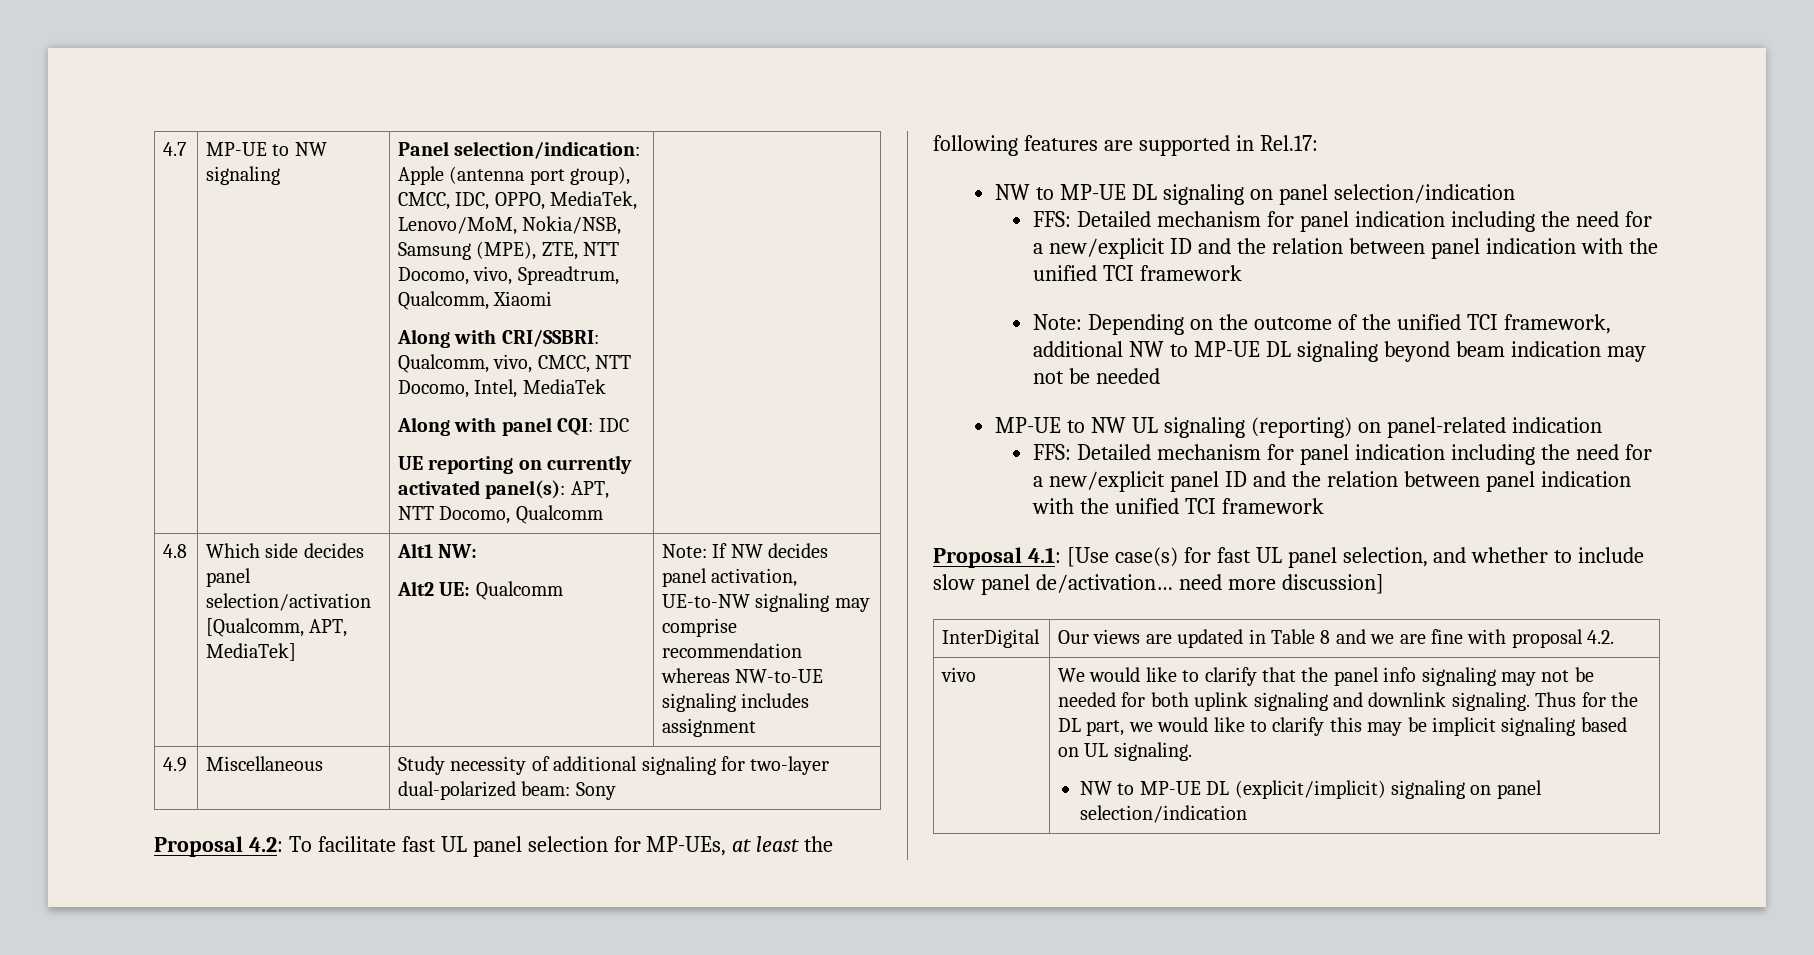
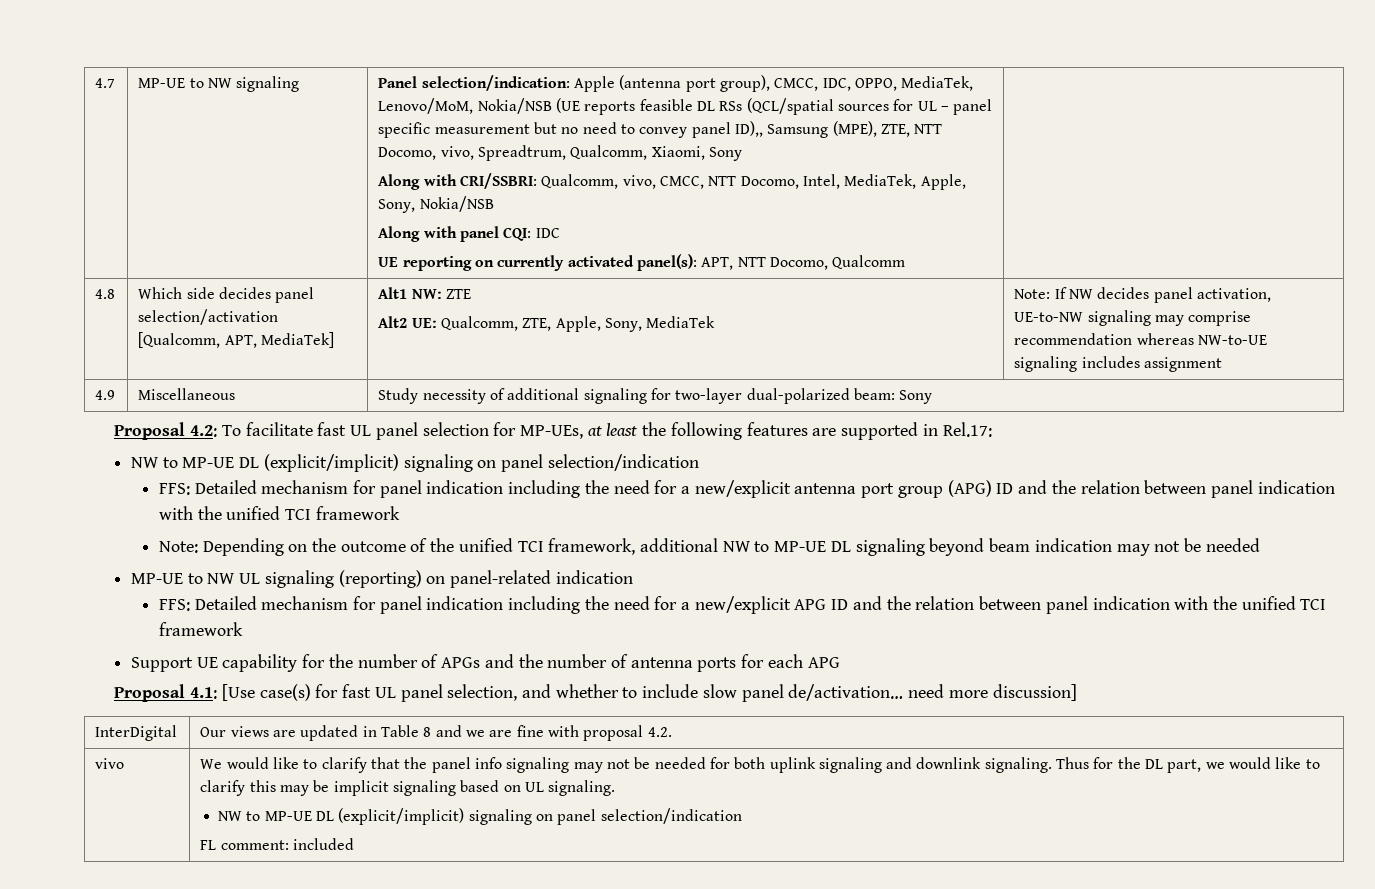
[522,216,622,235] Nokia/NSB, -> [477,98,993,115] [378,121,763,138] Nokia/NSB (UE reports feasible DL RSs (QCL/spatial sources for UL – panel specific measurement but no need to convey panel ID),,
[493,291,553,306] Xiaomi -> [651,146,742,161] Xiaomi, Sony
[522,379,606,394] MediaTek -> [844,174,966,190] [378,196,494,213] MediaTek, Apple, Sony, Nokia/NSB
(478, 551) none -> [446,289,472,299] ZTE
[475,581,563,600] Qualcomm -> [441,316,716,332] Qualcomm, ZTE, Apple, Sony, MediaTek
(1157, 192) none -> [263,454,399,472] (explicit/implicit)
(1166, 248) none -> [794,480,992,498] antenna port group (APG)
[1170,471,1220,492] panel -> [794,599,827,610] APG
(1324, 506) none -> [131,654,840,672] // Support UE capability for the number of APGs and the number of antenna ports for each APG
(1248, 814) none -> [200,838,355,850] // FL comment: included

